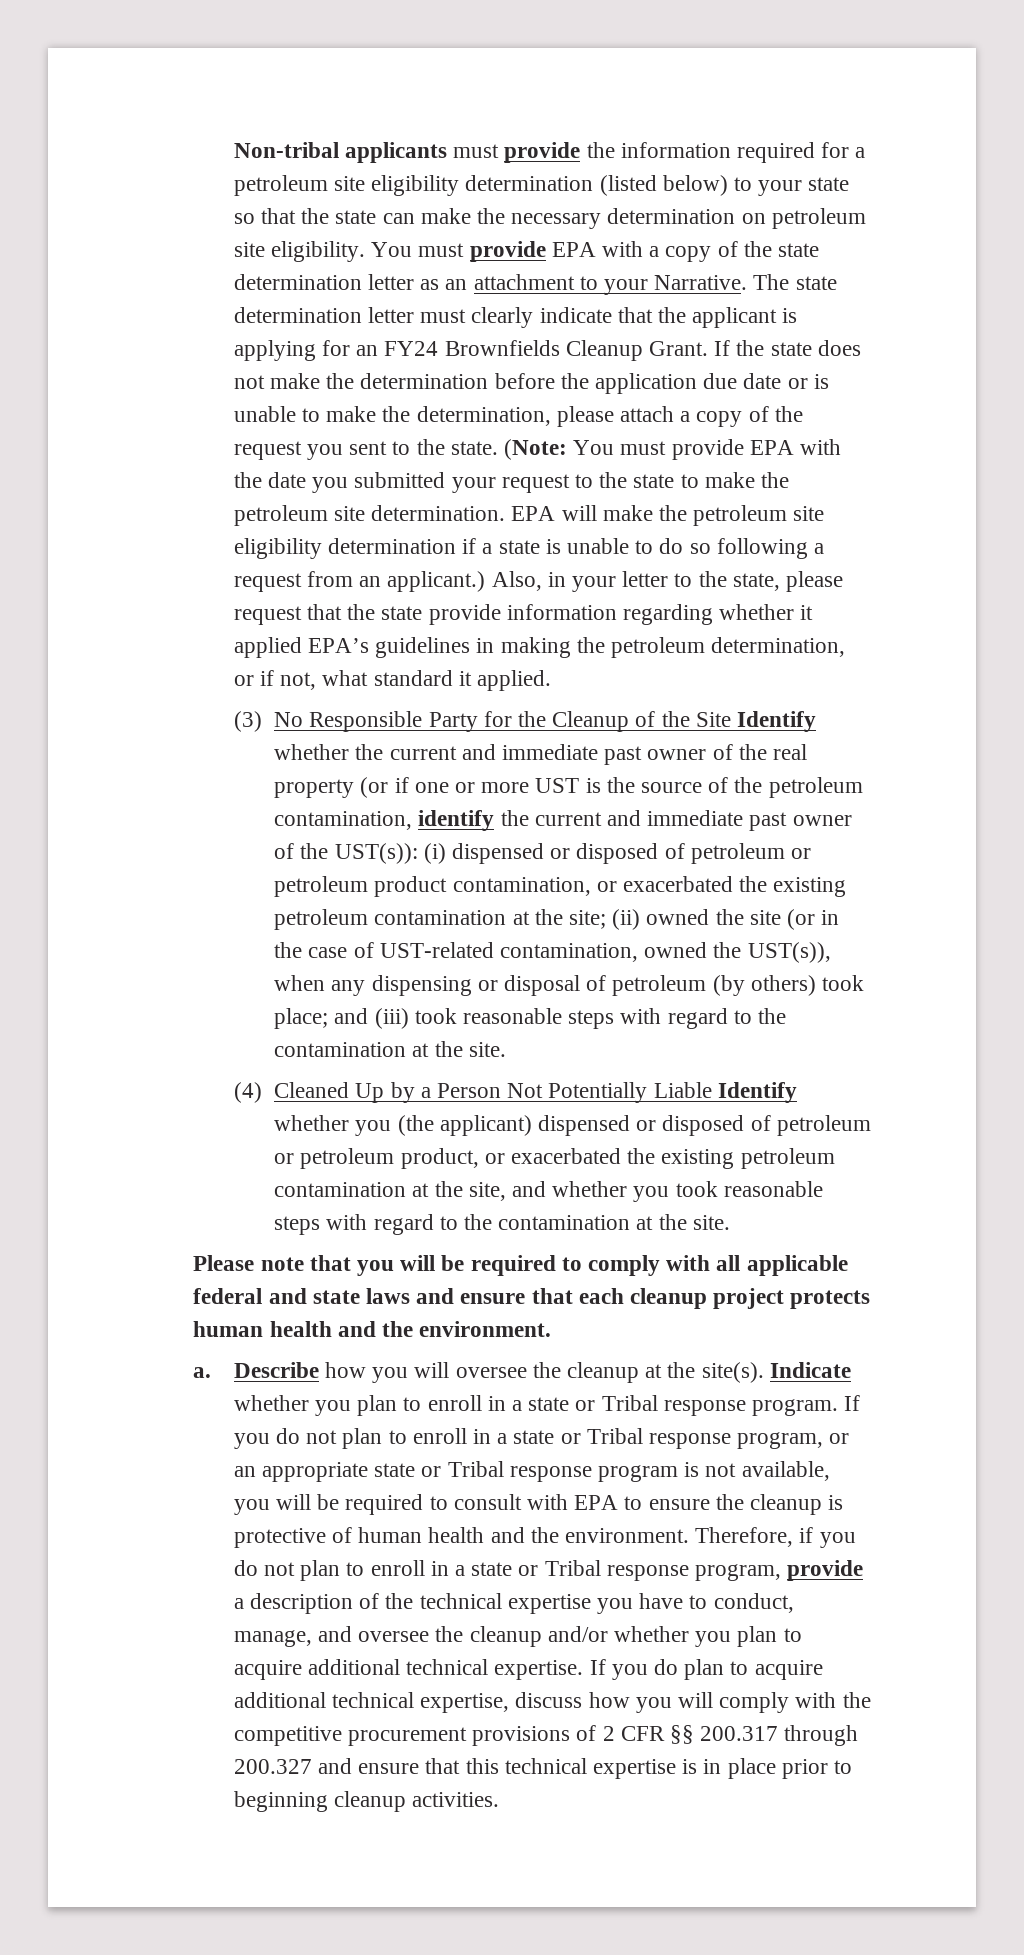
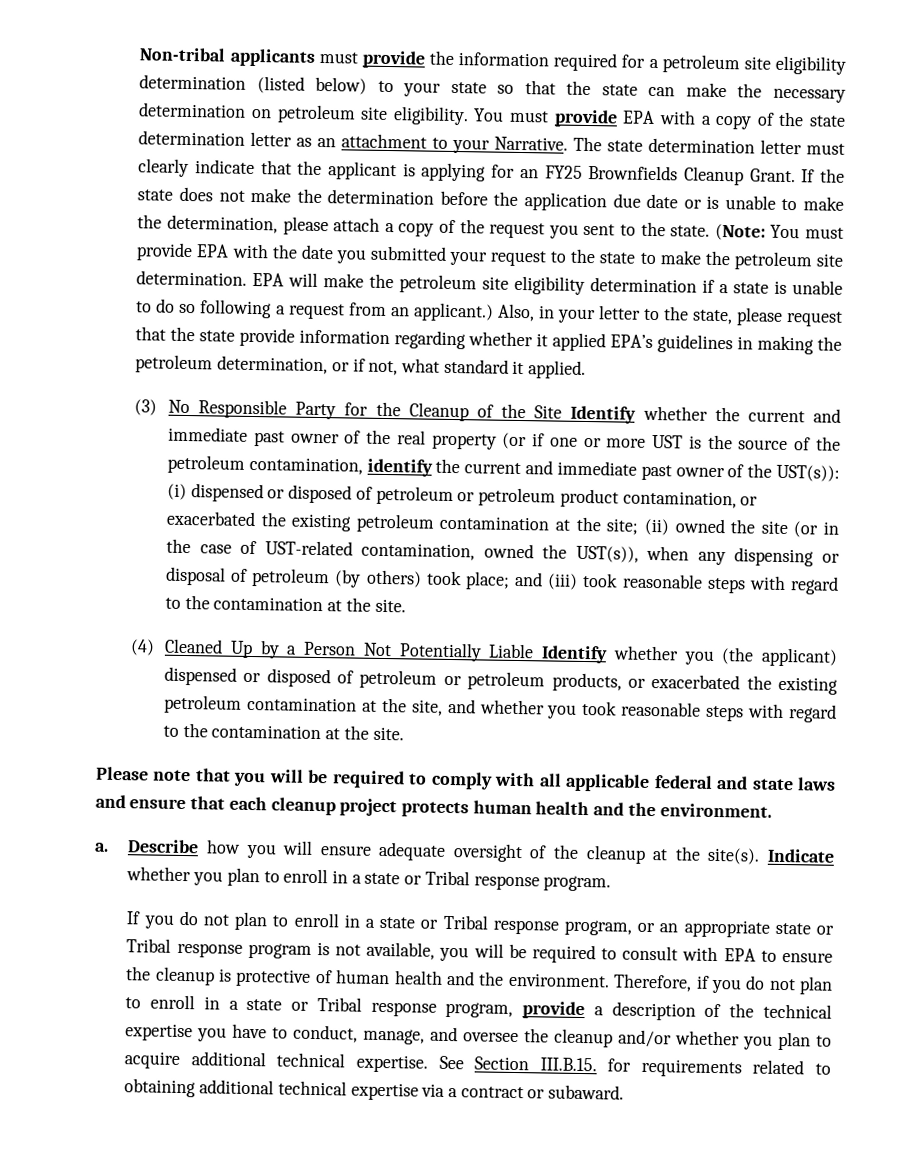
[384,341,439,356] FY24 -> [544,165,583,179] FY25
[400,1148,479,1169] product, -> [551,672,622,692] products,
[455,1367,527,1378] oversee -> [319,841,548,863] ensure adequate oversight of
(839, 1407) none -> (612, 883) //
[589,1659,823,1680] [233,1692,871,1713] [233,1725,859,1746] [233,1758,853,1779] [233,1791,500,1812] If you do plan to acquire additional technical expertise, discuss how you will comply with the competitive procurement provisions of 2 CFR §§ 200.317 through 200.327 and ensure that this technical expertise is in place prior to beginning cleanup activities. -> [438,1055,831,1078] [124,1078,625,1101] See Section III.B.15. for requirements related to obtaining additional technical expertise via a contract or subaward.

